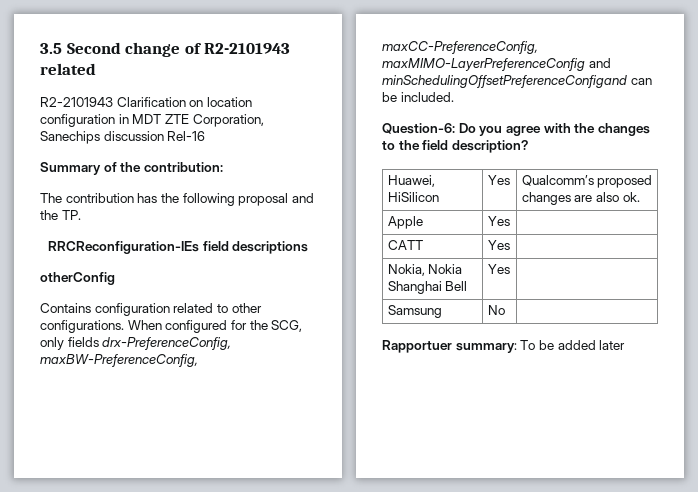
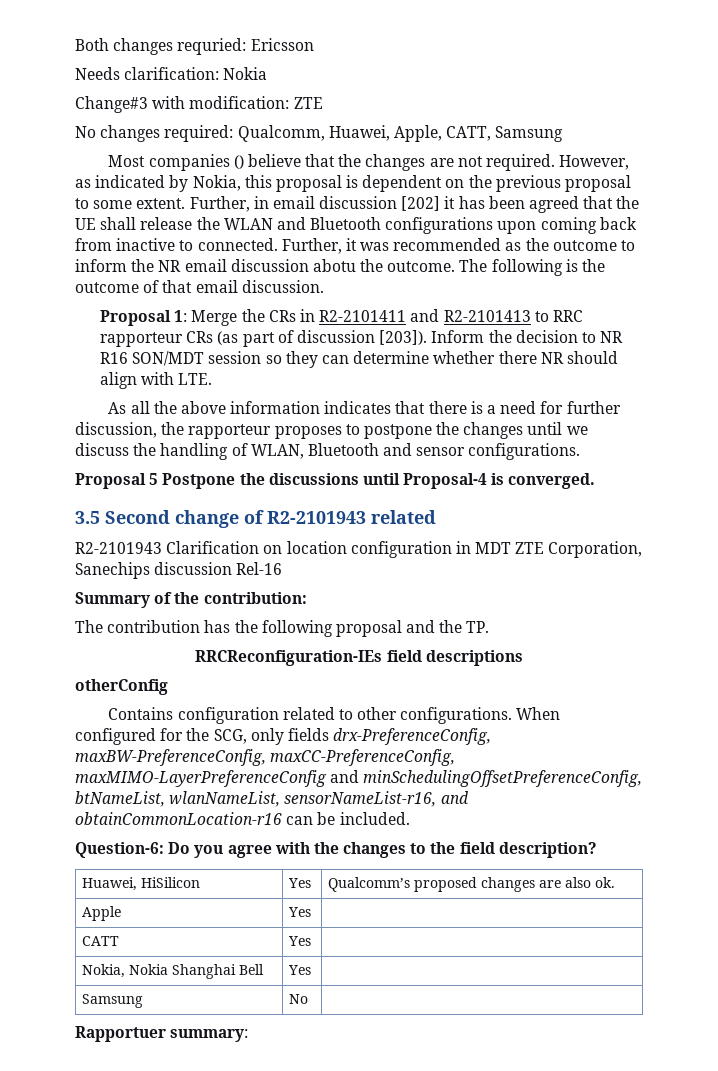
(40, 48) none -> [75,38,314,55] [75,67,268,80] [75,96,323,113] [75,125,564,142] [108,154,630,171] [75,175,632,192] [75,196,640,213] [75,217,637,234] [75,238,636,254] [75,259,606,276] [75,280,324,293] [100,309,583,326] [100,330,624,347] [100,351,618,368] [100,372,213,389] [108,401,621,414] [75,422,588,439] [75,443,581,460] [75,473,596,489] Both changes requried: Ericsson // Needs clarification: Nokia // Change#3 with modification: ZTE // No changes required: Qualcomm, Huawei, Apple, CATT, Samsung // Most companies () believe that the changes are not required. However, as indicated by Nokia, this proposal is dependent on the previous proposal to some extent. Further, in email discussion [202] it has been agreed that the UE shall release the WLAN and Bluetooth configurations upon coming back from inactive to connected. Further, it was recommended as the outcome to inform the NR email discussion abotu the outcome. The following is the outcome of that email discussion. // Proposal 1: Merge the CRs in R2-2101411 and R2-2101413 to RRC rapporteur CRs (as part of discussion [203]). Inform the decision to NR R16 SON/MDT session so they can determine whether there NR should align with LTE. // As all the above information indicates that there is a need for further discussion, the rapporteur proposes to postpone the changes until we discuss the handling of WLAN, Bluetooth and sensor configurations. // Proposal 5 Postpone the discussions until Proposal-4 is converged. //
[382,75,627,88] minSchedulingOffsetPreferenceConfigand -> [363,770,643,787] [75,791,469,807] [75,812,282,825] minSchedulingOffsetPreferenceConfig, btNameList, wlanNameList, sensorNameList-r16, and obtainCommonLocation-r16
[520,340,626,350] To be added later -> (249, 1035) none

